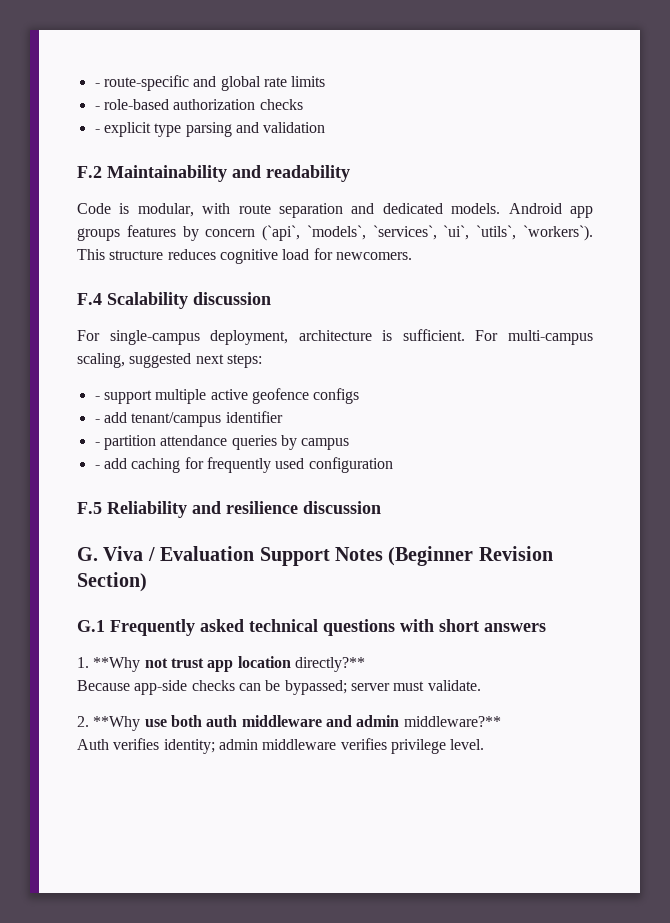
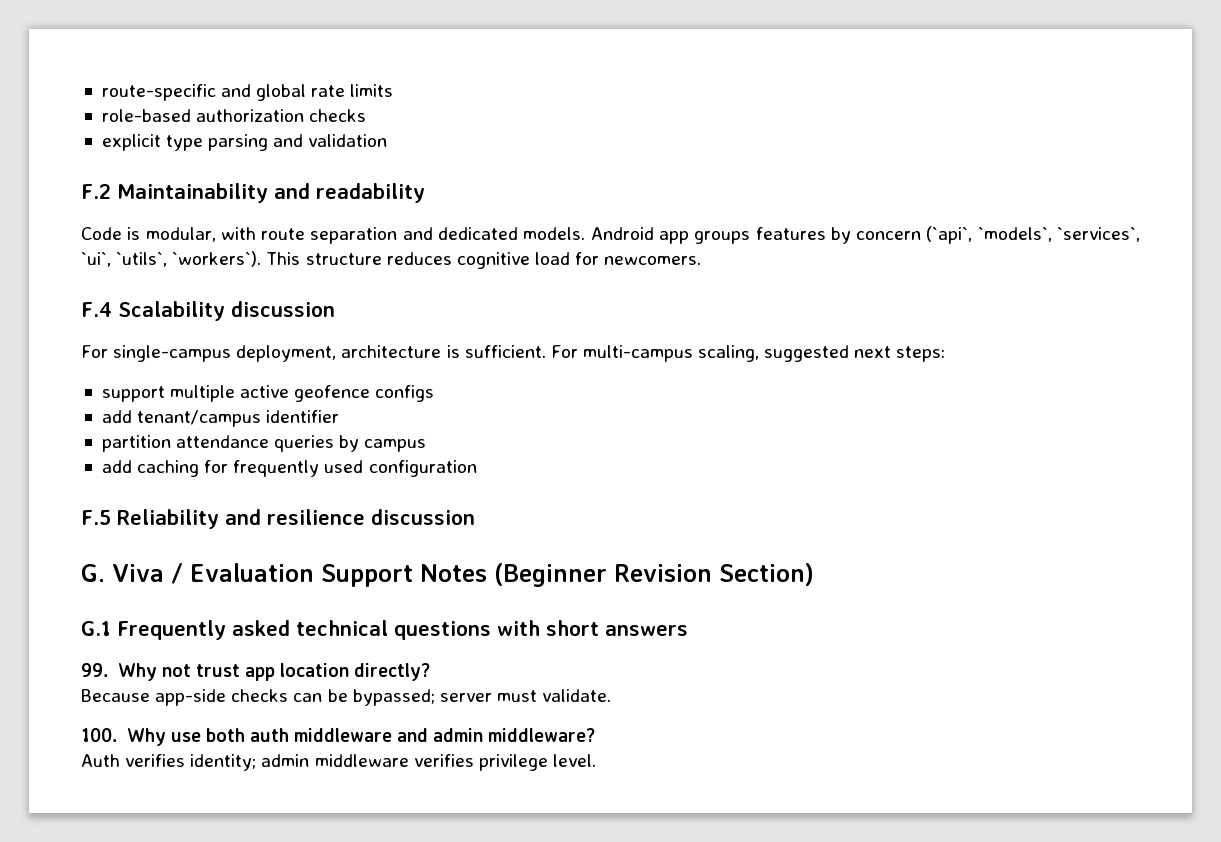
[94,83,100,87] - -> (101, 92) none
[94,106,100,110] - -> (394, 90) none
[94,129,100,133] - -> (367, 115) none
[94,396,100,400] - -> (946, 354) none
[94,419,100,423] - -> (435, 393) none
[94,442,100,446] - -> (340, 416) none
[94,465,100,469] - -> (427, 445) none
[77,657,141,672] 1. **Why -> [81,663,157,681] 99. Why
[294,657,365,672] directly?** -> [354,663,431,681] directly?
[77,716,141,731] 2. **Why -> [81,728,166,746] 100. Why
[403,716,501,727] middleware?** -> [488,728,596,742] middleware?

